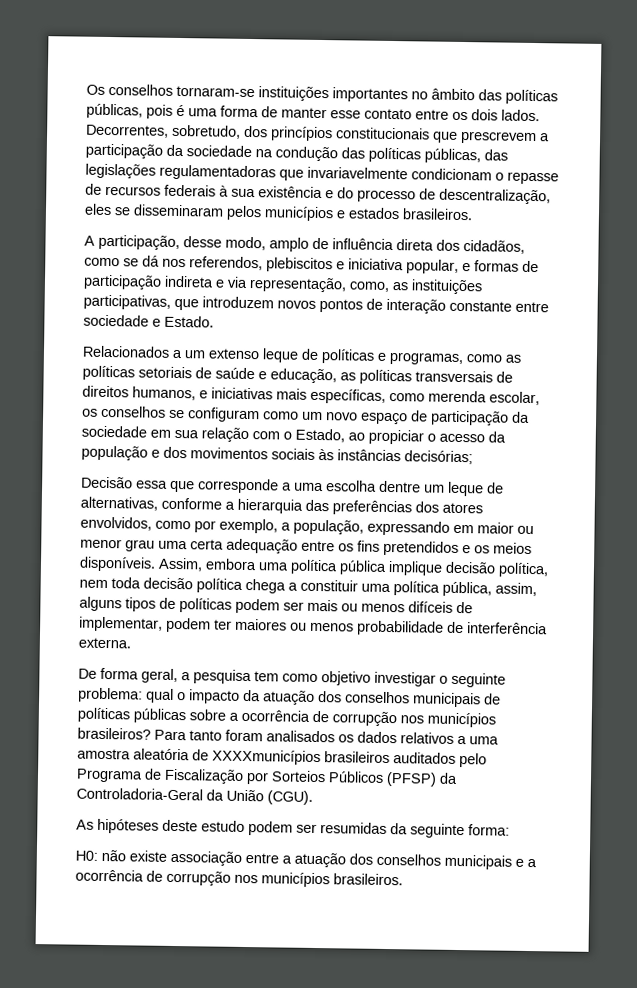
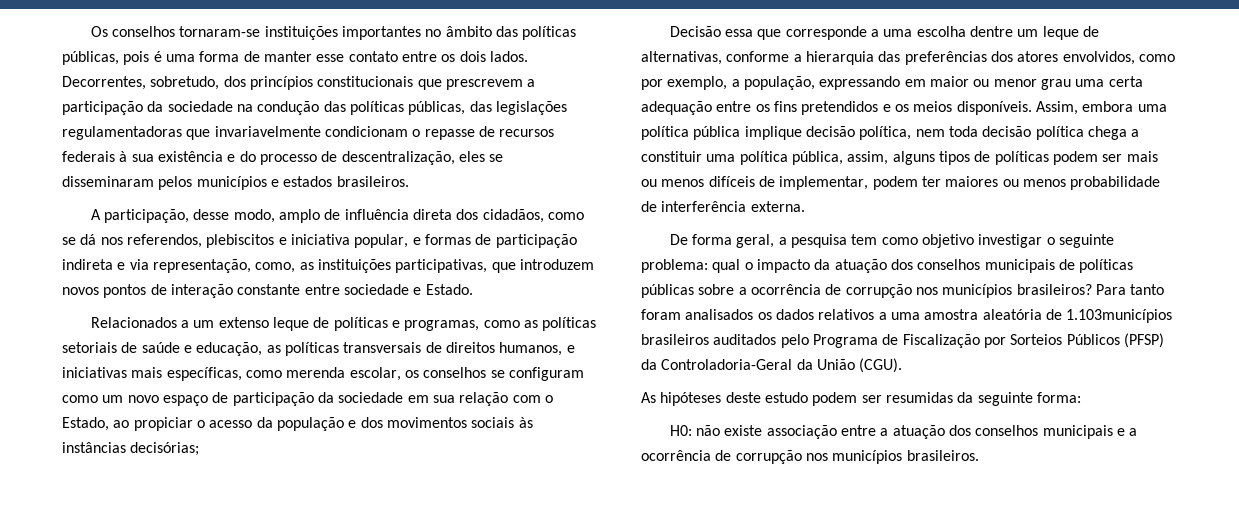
[212,749,321,766] XXXXmunicípios -> [1066,309,1173,323] 1.103municípios

